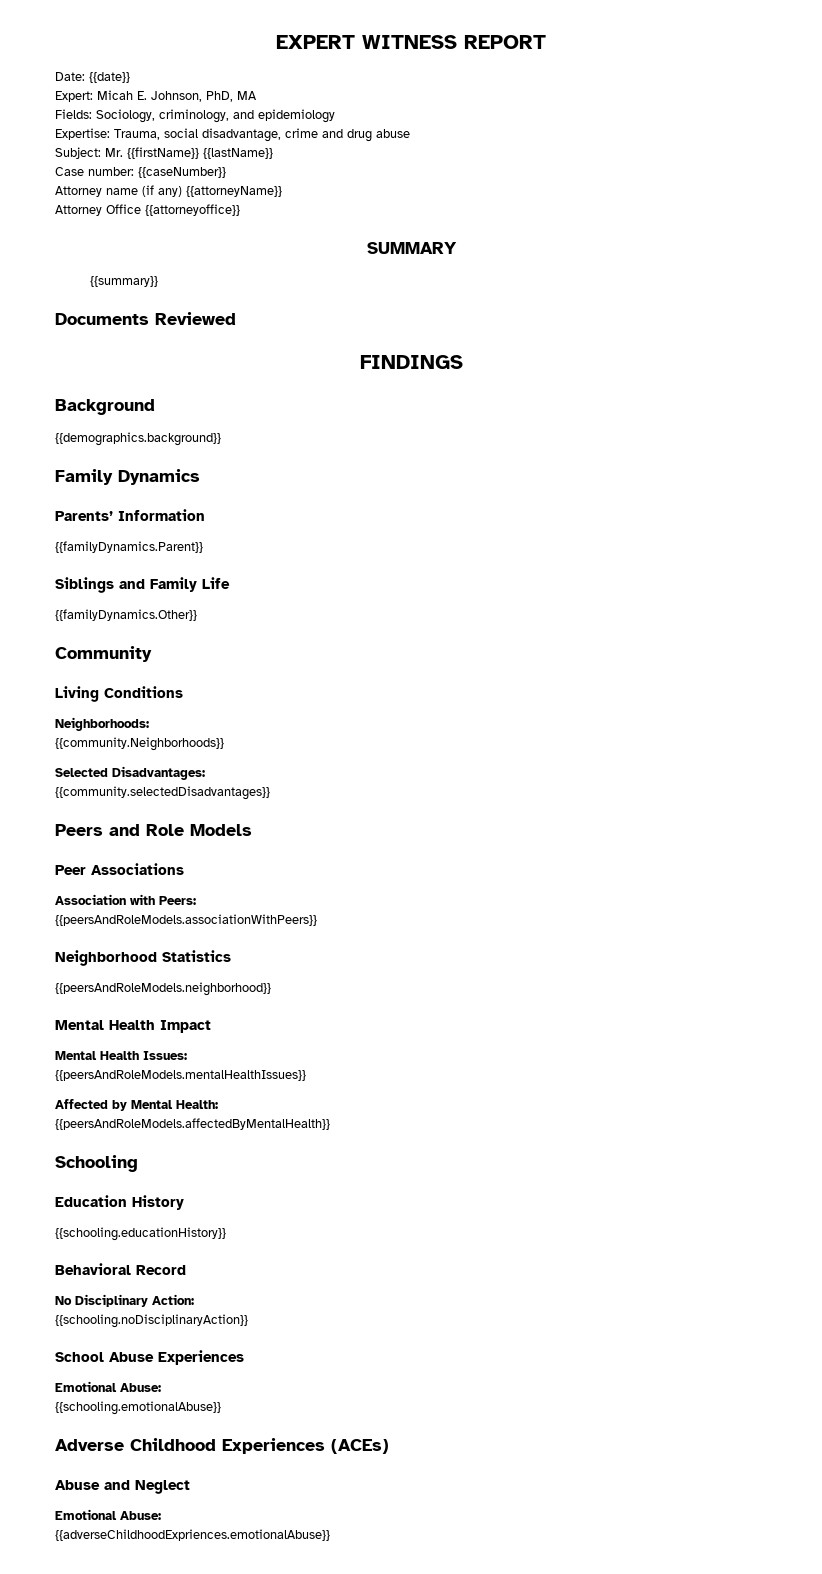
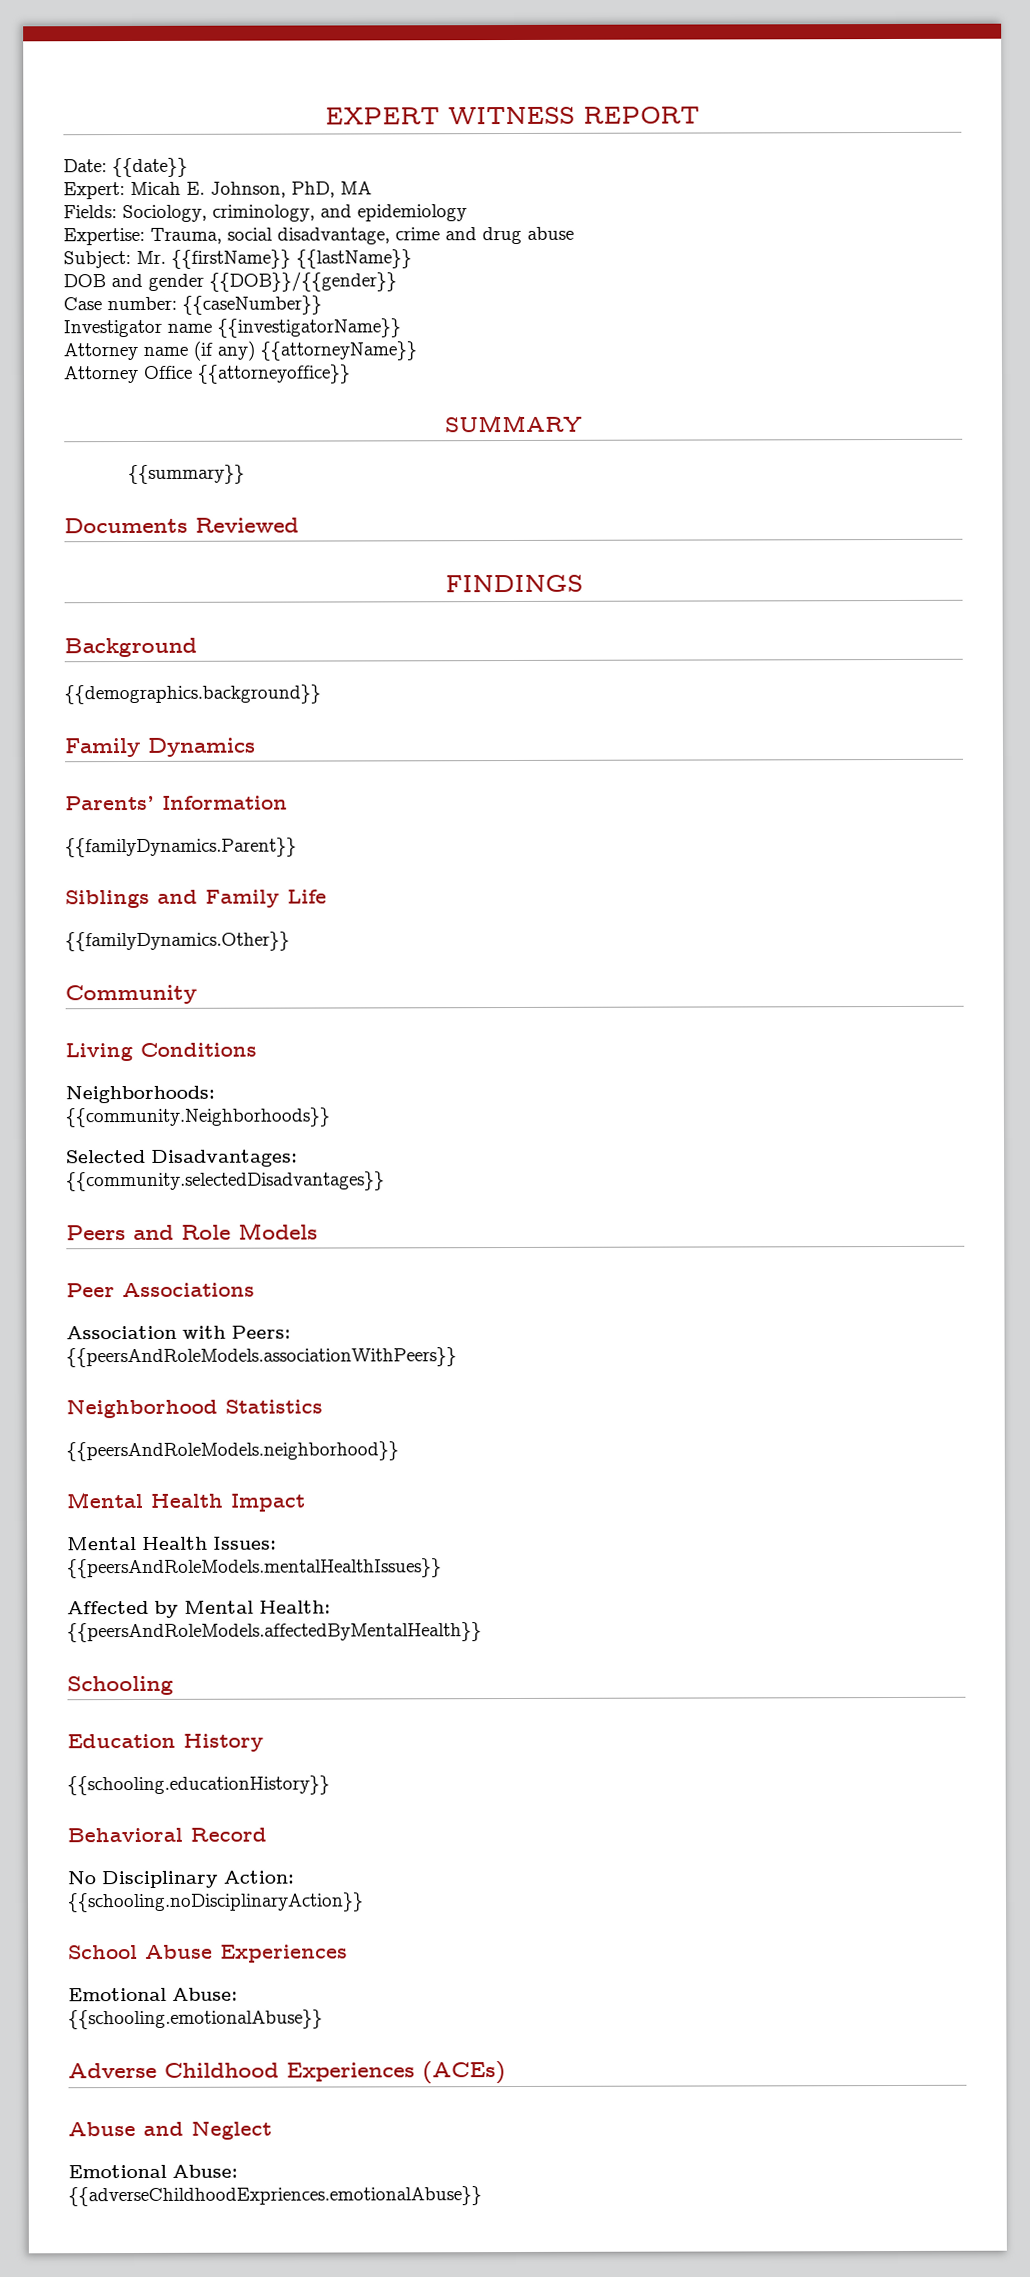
(273, 153) none -> [63,271,397,292] // DOB and gender {{DOB}}/{{gender}}
(226, 172) none -> [63,318,401,338] // Investigator name {{investigatorName}}

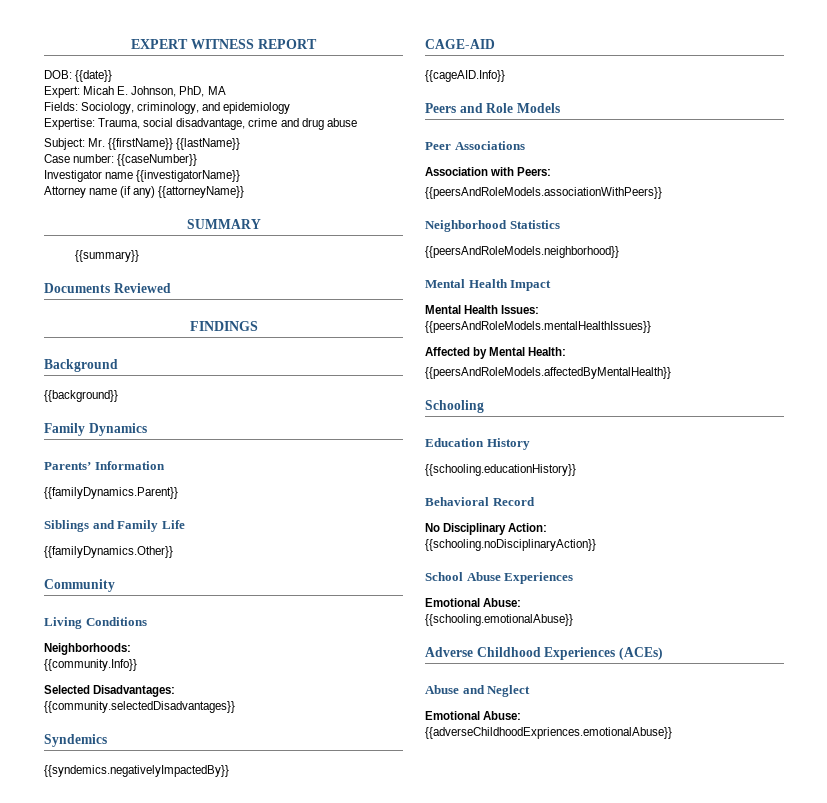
[63,159,107,173] Date: -> [44,70,72,79] DOB:
[63,271,397,292] // DOB and gender {{DOB}}/{{gender}} -> (241, 144) none
[63,364,351,384] // Attorney Office {{attorneyoffice}} -> (245, 192) none
[64,684,321,705] {{demographics.background}} -> [44,390,118,402] {{background}}
[65,1107,330,1128] {{community.Neighborhoods}} -> [44,659,137,671] {{community.Info}}
(385, 1181) none -> [44,734,107,747] [44,765,229,777] [425,39,495,49] [425,70,505,82] // Syndemics // {{syndemics.negativelyImpactedBy}} // CAGE-AID // {{cageAID.Info}}

